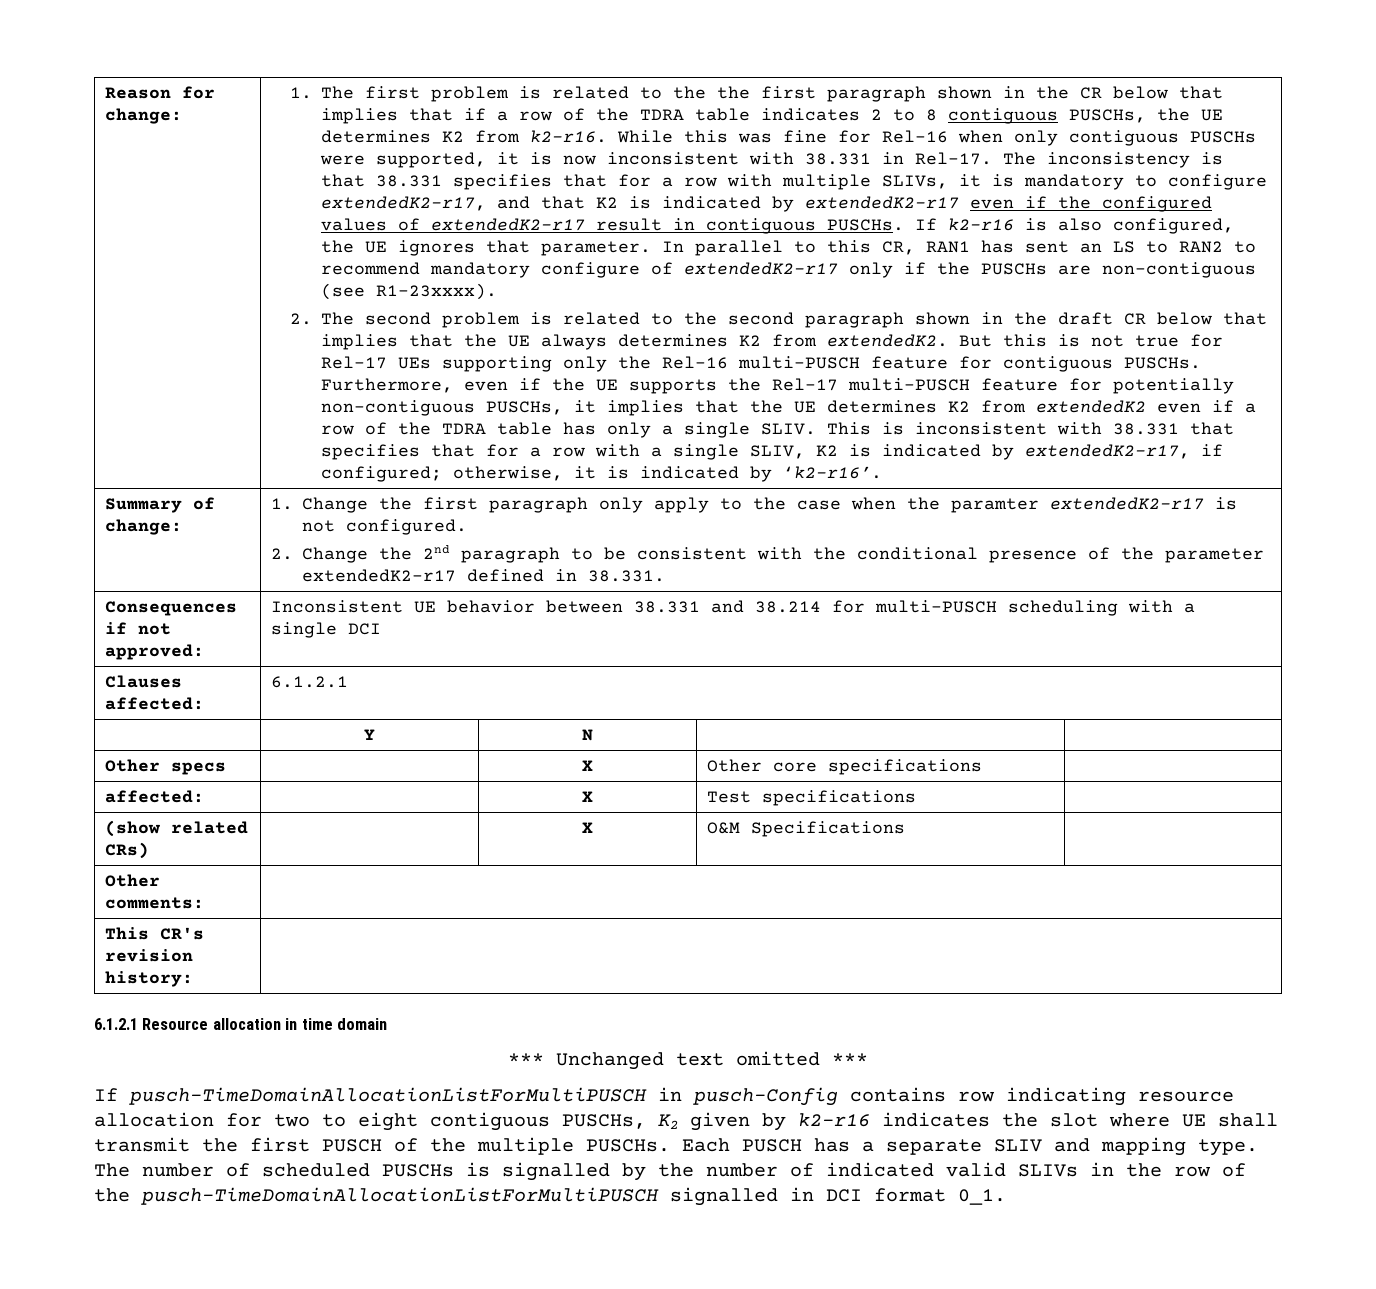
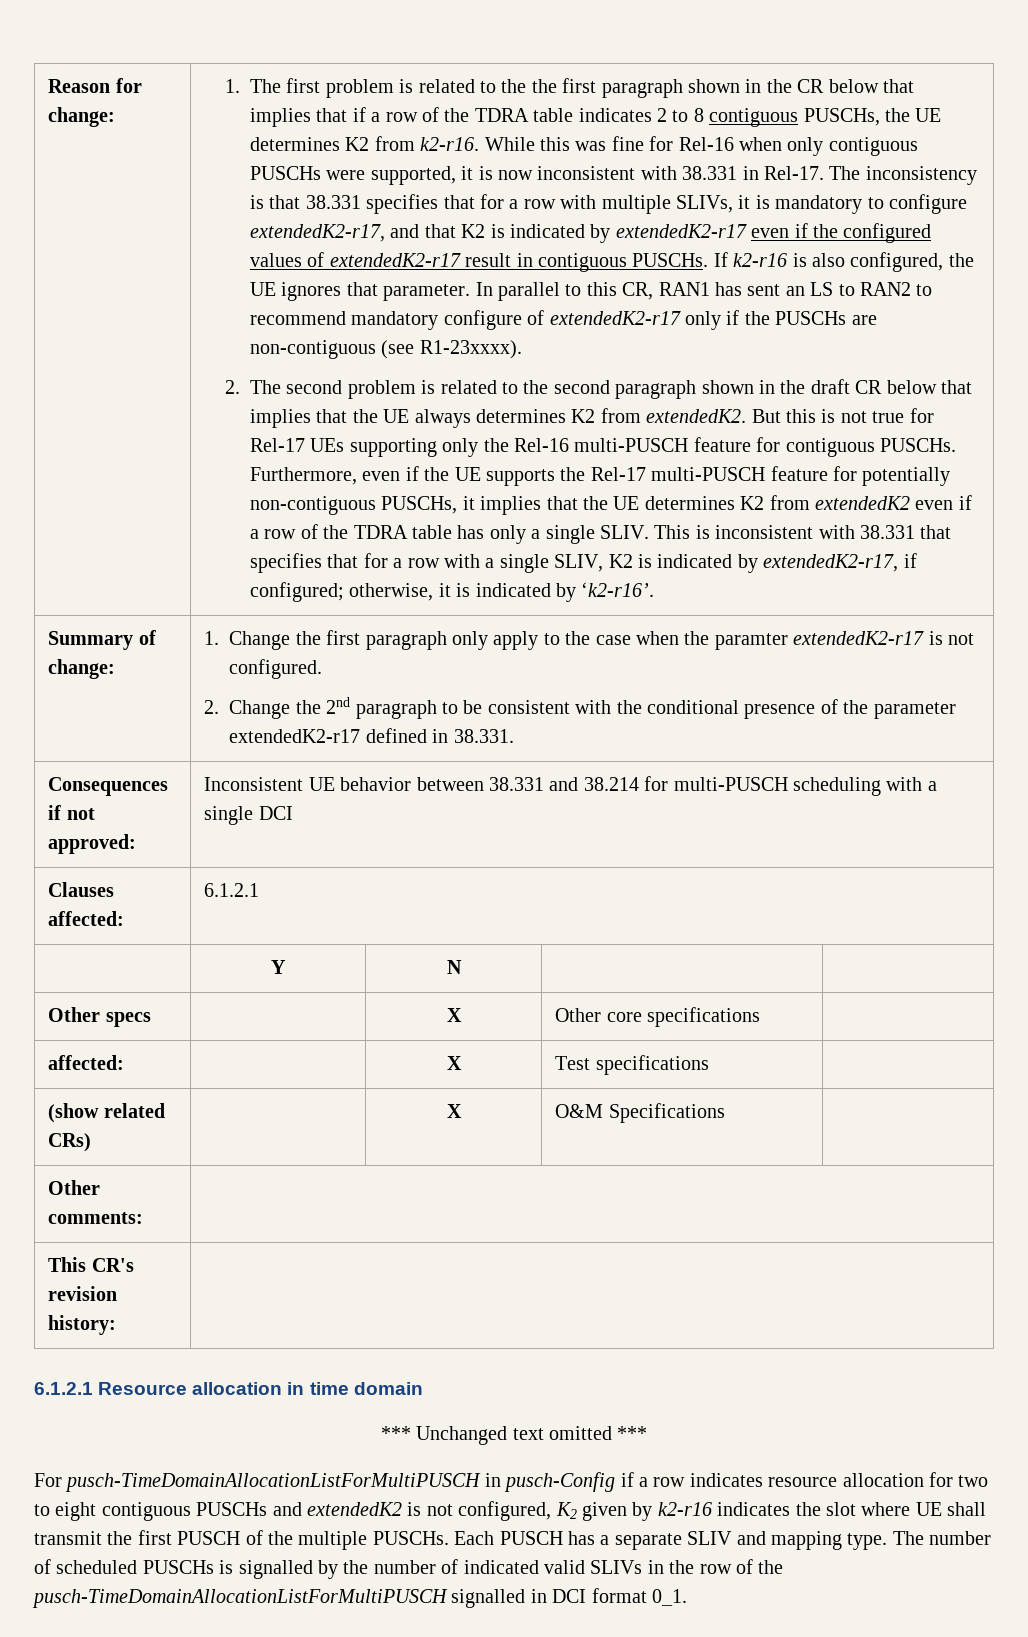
[94,1088,118,1101] If -> [34,1473,62,1487] For
[850,1087,1126,1106] contains row indicating -> [620,1472,763,1487] if a row indicates
[562,1114,646,1129] PUSCHs, -> [196,1501,552,1521] PUSCHs and extendedK2 is not configured,

